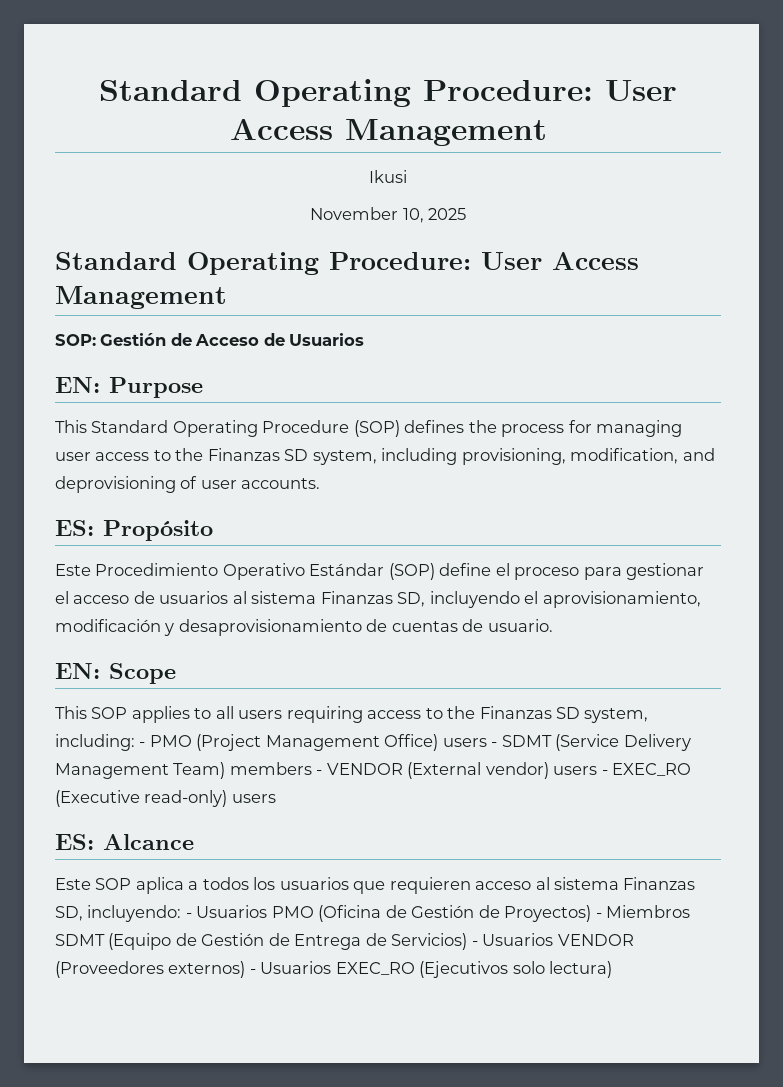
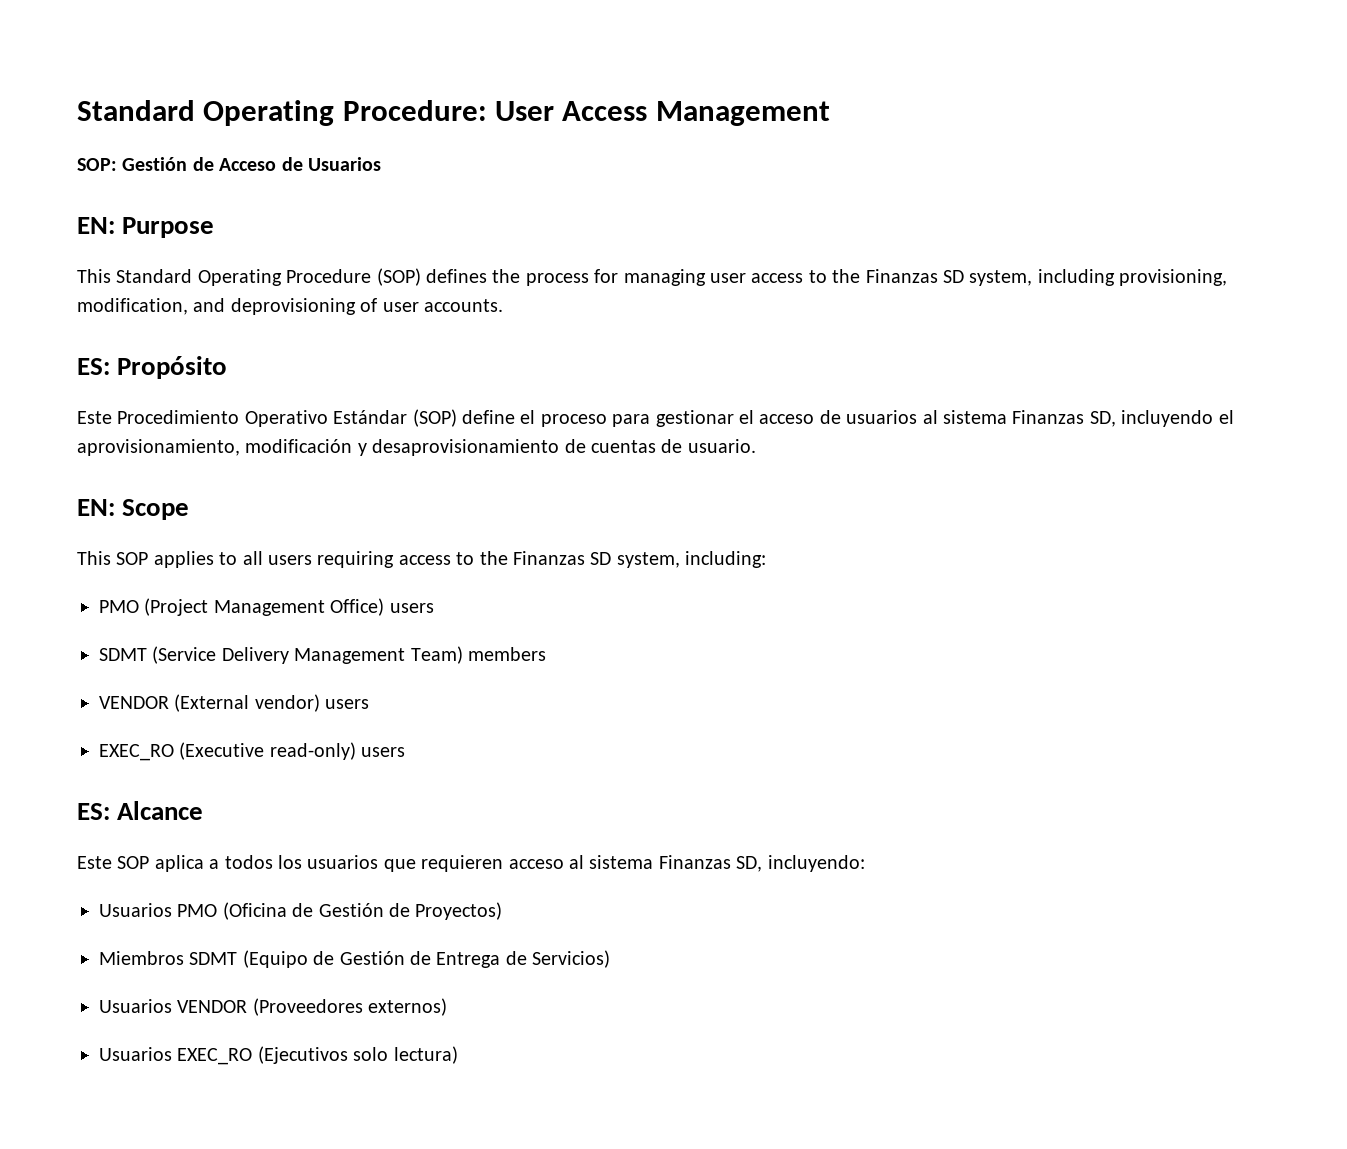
[99,79,677,107] [229,119,547,146] [369,170,407,183] [310,207,466,223] [55,252,639,275] [55,286,227,309] Standard Operating Procedure: User Access Management // Ikusi // November 10, 2025 // Standard Operating Procedure: User Access Management -> [77,100,830,126] Standard Operating Procedure: User Access Management
[139,742,146,747] - -> (767, 559) //
[491,742,498,747] - -> (434, 608) //
[316,770,323,775] - -> (546, 654) //
[601,770,608,775] - -> (370, 704) //
[185,913,192,918] - -> (865, 863) //
[595,913,602,918] - -> (503, 911) //
[471,941,478,946] - -> (611, 959) //
[249,969,256,974] - -> (448, 1007) //

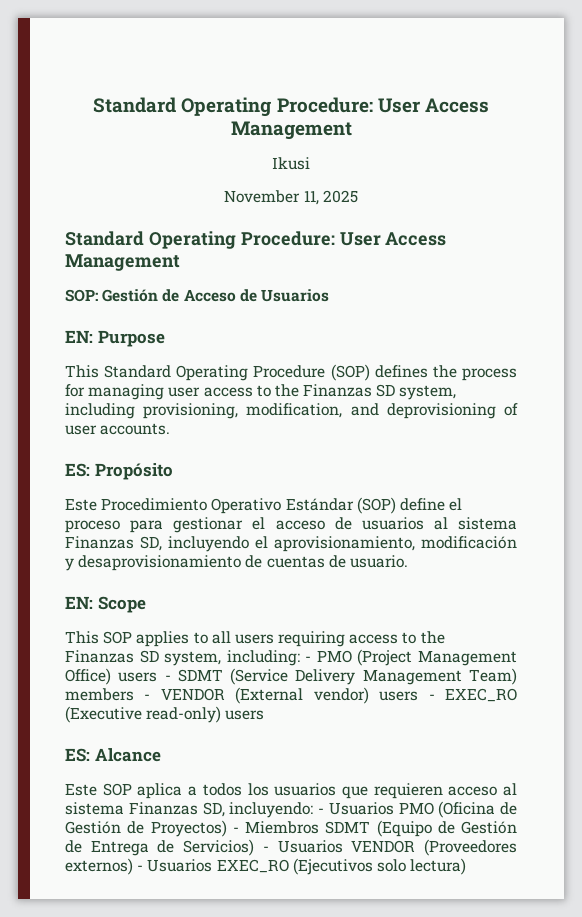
[77,100,830,126] Standard Operating Procedure: User Access Management -> [93,97,489,117] [230,121,352,140] [272,157,310,170] [224,190,358,205] [65,231,447,249] [65,254,180,271] Standard Operating Procedure: User Access Management // Ikusi // November 11, 2025 // Standard Operating Procedure: User Access Management
(767, 559) // -> [305,656,312,662] -
(434, 608) // -> [164,675,171,681] -
(546, 654) // -> [144,694,151,700] -
(370, 704) // -> [428,694,435,700] -
(865, 863) // -> [318,808,324,814] -
(503, 911) // -> [232,827,239,833] -
(611, 959) // -> [262,846,269,852] -
(448, 1007) // -> [137,865,144,871] -

